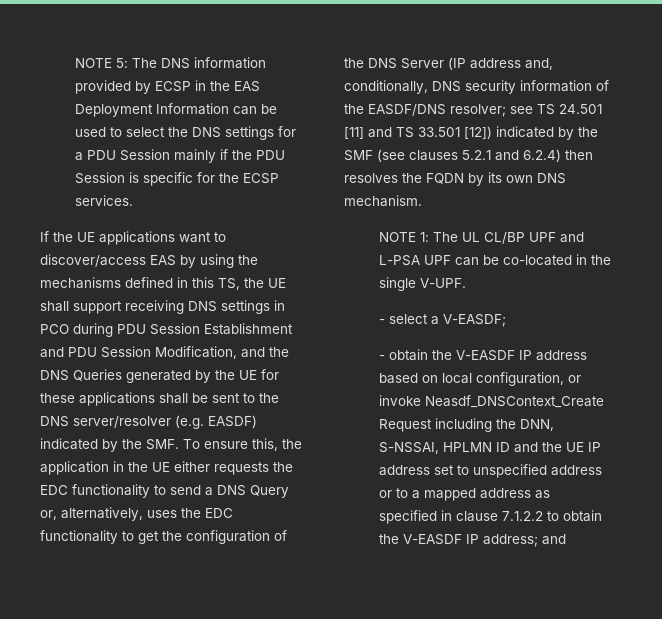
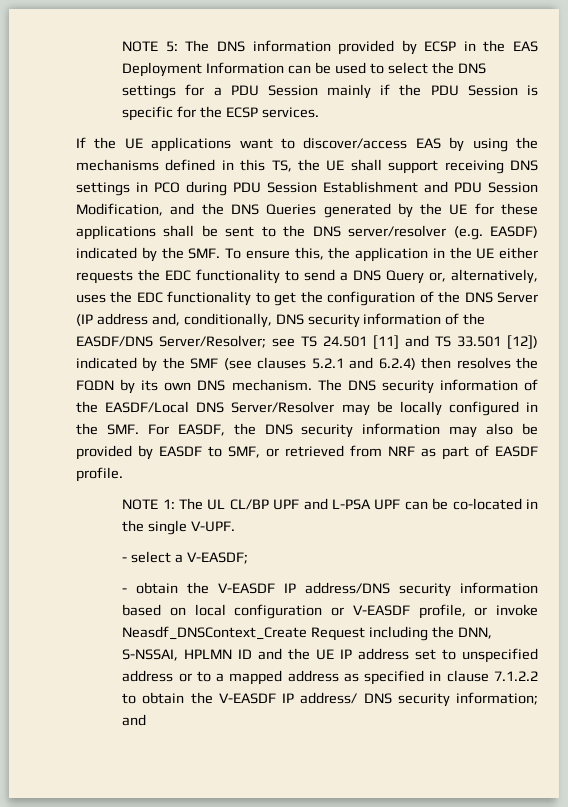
[450,104,506,117] resolver; -> [159,335,266,348] Server/Resolver;
(422, 201) none -> [317,379,539,394] [76,401,538,416] [76,423,538,438] [76,445,538,460] [76,467,123,482] The DNS security information of the EASDF/Local DNS Server/Resolver may be locally configured in the SMF. For EASDF, the DNS security information may also be provided by EASDF to SMF, or retrieved from NRF as part of EASDF profile.
[535,350,587,361] [378,372,564,386] address based on local configuration, -> [305,582,538,597] [122,604,466,619] address/DNS security information based on local configuration or V-EASDF profile,
[482,534,538,547] address; -> [300,692,538,707] address/ DNS security information;

